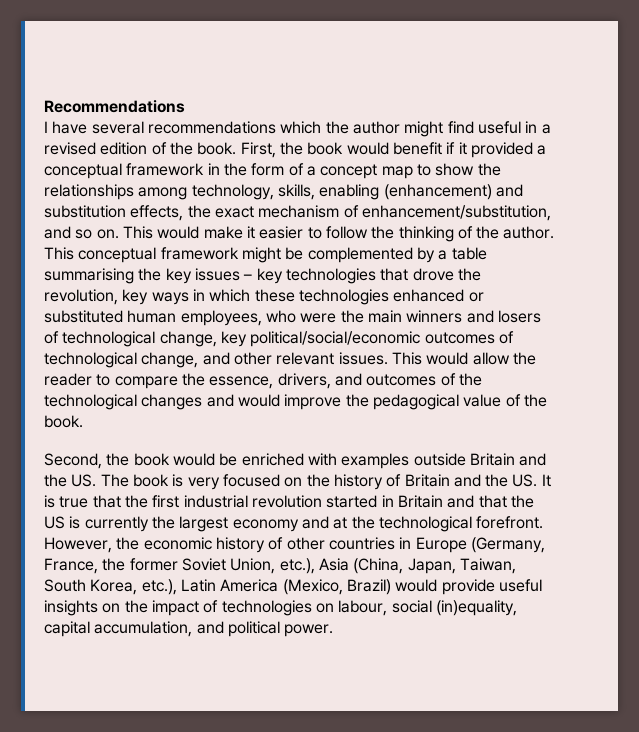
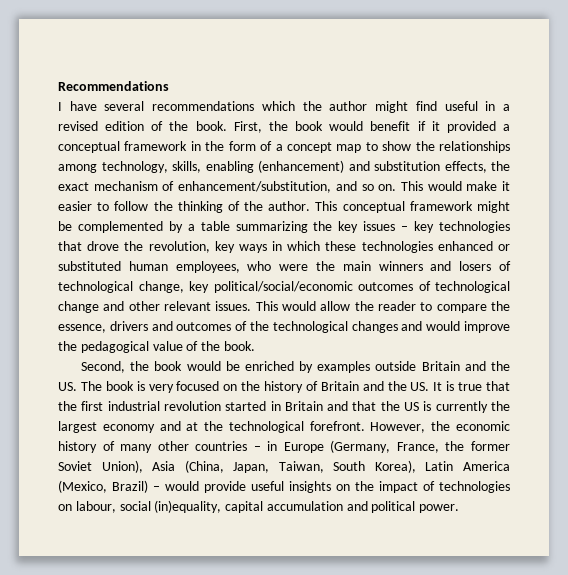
[44,268,134,284] summarising -> [235,221,308,233] summarizing
[141,352,199,368] change, -> [58,301,99,313] change
[277,373,331,389] drivers, -> [109,321,148,331] drivers
[307,453,337,466] with -> [299,361,314,373] by
(284, 543) none -> [120,444,153,453] many
(395, 543) none -> [253,446,261,451] –
[230,558,315,574] Union, etc.), -> [101,460,143,473] Union),
[90,579,177,595] Korea, etc.), -> [374,460,416,473] Korea),
(391, 587) none -> [153,486,160,491] –
[94,621,193,637] accumulation, -> [266,501,343,511] accumulation

